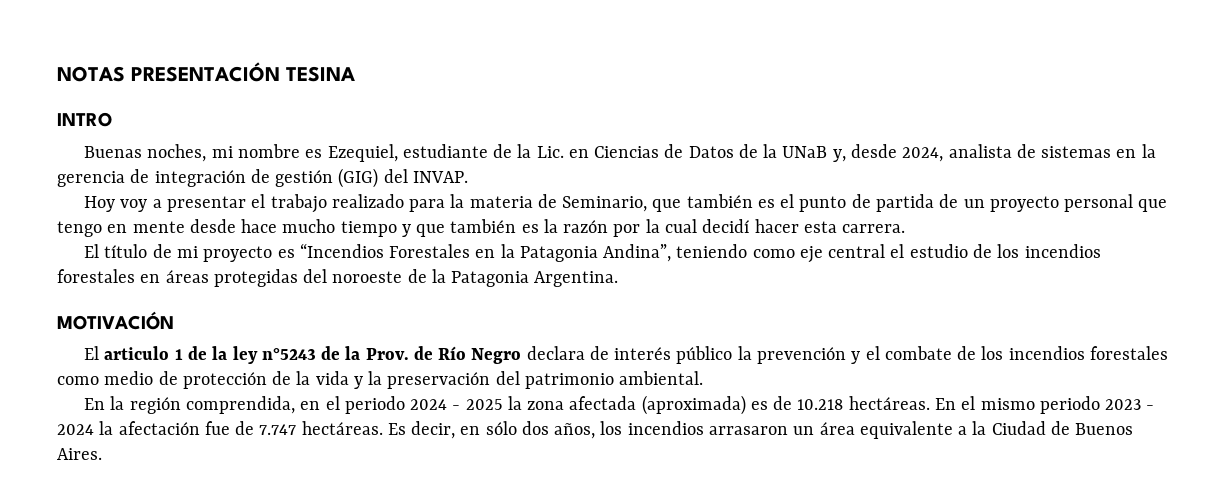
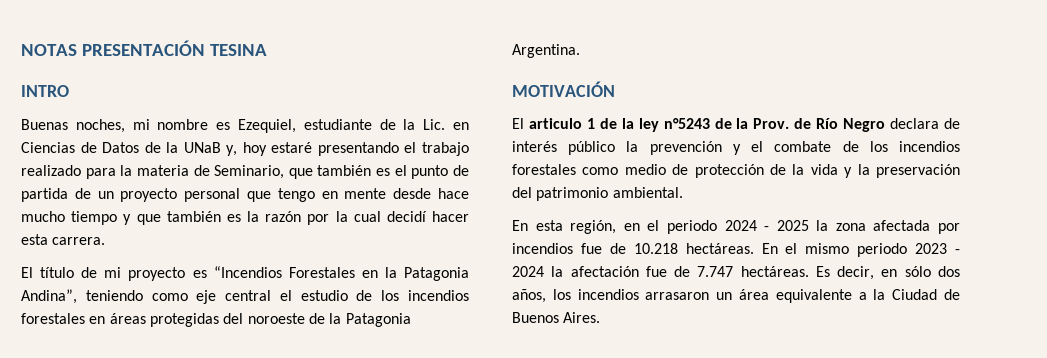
[850,144,1156,162] [57,168,468,188] [84,196,247,212] desde 2024, analista de sistemas en la gerencia de integración de gestión (GIG) del INVAP. // Hoy voy a presentar -> [242,142,399,156] hoy estaré presentando
[110,396,296,414] la región comprendida, -> [535,220,617,234] esta región,
[641,395,768,415] (aproximada) es -> [938,223,960,234] [512,243,602,254] por incendios fue

